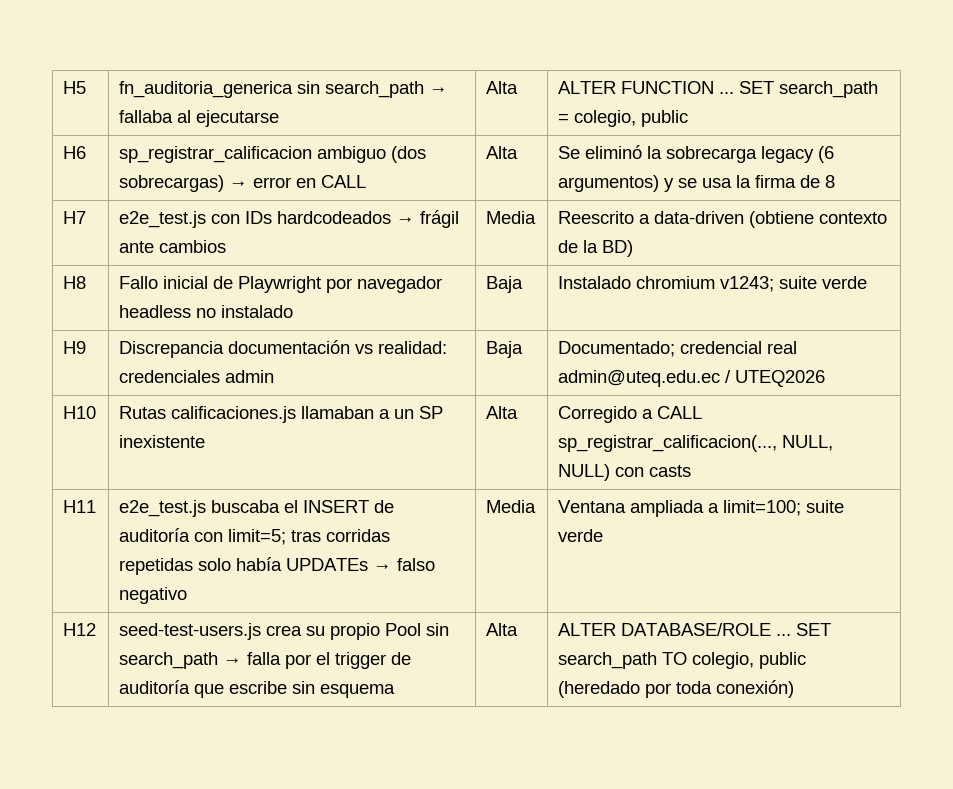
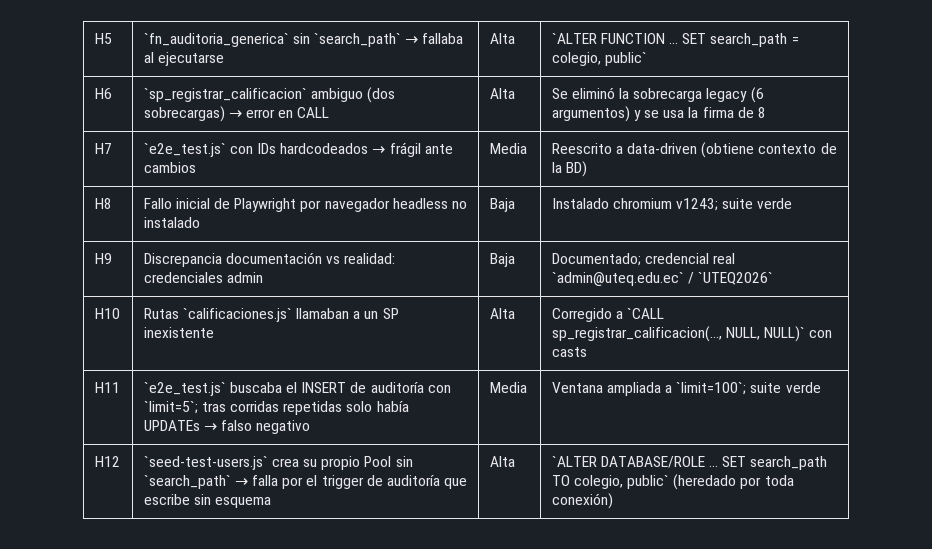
[119,81,425,98] fn_auditoria_generica sin search_path -> [143,33,402,47] `fn_auditoria_generica` sin `search_path`
[558,81,617,94] ALTER -> [551,33,597,44] `ALTER
[641,110,689,127] public -> [604,52,647,66] public`
[119,146,313,163] sp_registrar_calificacion -> [143,88,307,102] `sp_registrar_calificacion`
[119,211,207,228] e2e_test.js -> [143,143,226,157] `e2e_test.js`
[558,370,826,387] admin@uteq.edu.ec / UTEQ2026 -> [551,272,774,286] `admin@uteq.edu.ec` / `UTEQ2026`
[171,406,297,423] calificaciones.js -> [182,308,292,322] `calificaciones.js`
[657,406,703,419] CALL -> [627,308,665,319] `CALL
[558,464,611,481] NULL) -> [764,326,806,342] NULL)`
[119,500,207,517] e2e_test.js -> [143,382,226,396] `e2e_test.js`
[228,529,287,545] limit=5; -> [143,401,198,414] `limit=5`;
[723,500,802,516] limit=100; -> [676,382,747,395] `limit=100`;
[119,623,262,640] seed-test-users.js -> [143,456,268,470] `seed-test-users.js`
[119,652,219,669] search_path -> [143,475,231,489] `search_path`
[558,623,617,636] ALTER -> [551,456,597,467] `ALTER
[759,652,807,669] public -> [627,475,670,489] public`

